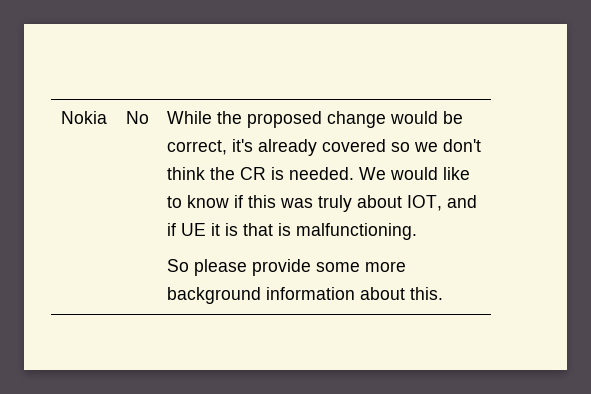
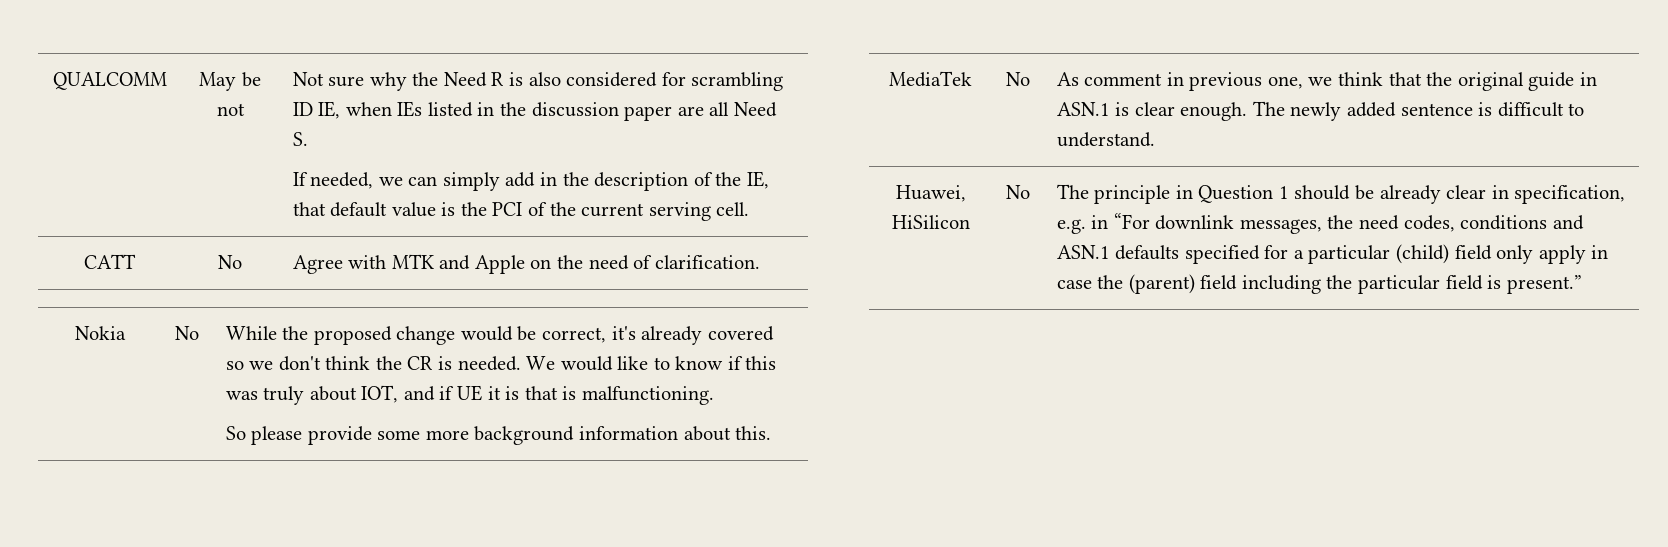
(61, 117) none -> [52,72,167,90] [199,72,261,91] [216,103,245,116] [292,72,784,91] [292,101,777,121] [292,132,308,146] [292,171,769,191] [292,202,750,221] [84,254,136,269] [218,255,242,269] [292,254,760,274] QUALCOMM | May be not | Not sure why the Need R is also considered for scrambling ID IE, when IEs listed in the discussion paper are all Need S. // If needed, we can simply add in the description of the IE, that default value is the PCI of the current serving cell. // CATT | No | Agree with MTK and Apple on the need of clarification. //
(444, 293) none -> [889,71,972,87] [1005,72,1030,86] [1056,72,1597,91] [1056,101,1585,121] [1056,132,1155,147] [895,185,966,202] [891,215,970,229] [1005,185,1030,199] [1056,184,1626,204] [1056,213,1584,234] [1056,244,1609,264] [1056,274,1582,294] // MediaTek | No | As comment in previous one, we think that the original guide in ASN.1 is clear enough. The newly added sentence is difficult to understand. // Huawei, HiSilicon | No | The principle in Question 1 should be already clear in specification, e.g. in “For downlink messages, the need codes, conditions and ASN.1 defaults specified for a particular (child) field only apply in case the (parent) field including the particular field is present.”

